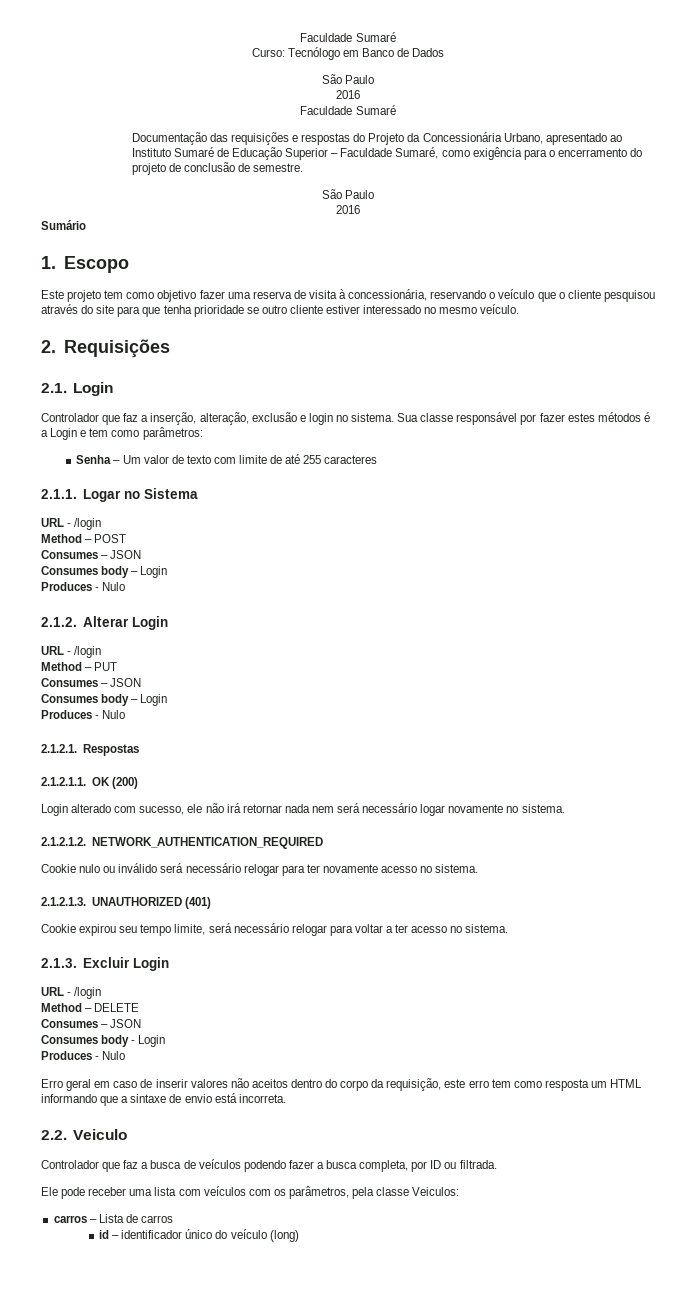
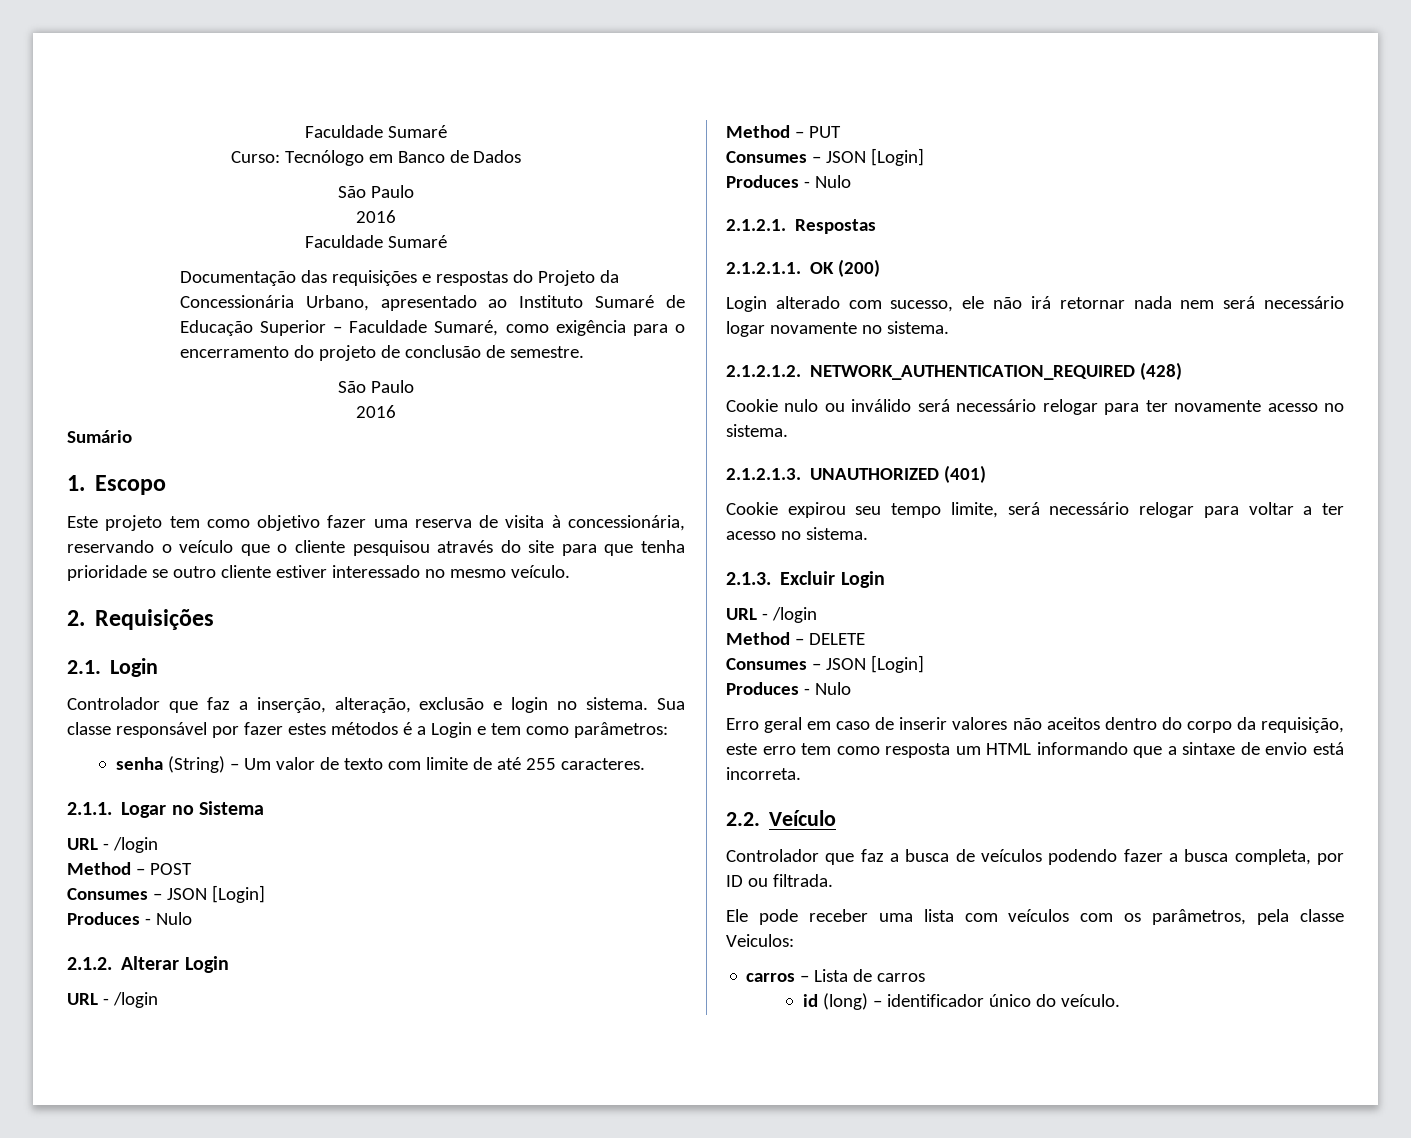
[76,455,112,464] Senha -> [115,756,225,773] senha (String)
[324,455,378,464] caracteres -> [560,758,645,770] caracteres.
[41,566,168,578] // Consumes body – Login -> [211,885,265,903] [Login]
[41,694,168,706] // Consumes body – Login -> [870,148,924,166] [Login]
(323, 843) none -> [1140,362,1183,380] (428)
[41,1035,166,1047] // Consumes body - Login -> [870,655,924,673] [Login]
[72,1129,127,1140] Veiculo -> [769,810,837,826] Veículo
(109, 1234) none -> [822,993,868,1010] (long)
[230,1229,299,1242] veículo (long) -> [1060,994,1120,1007] veículo.

